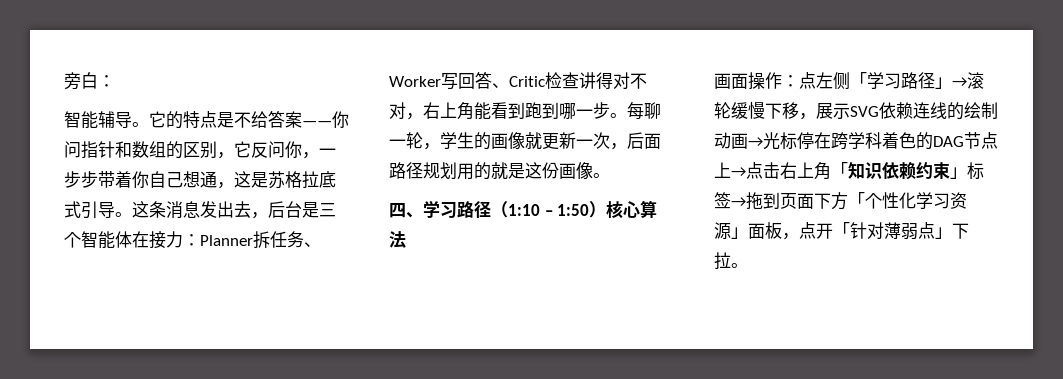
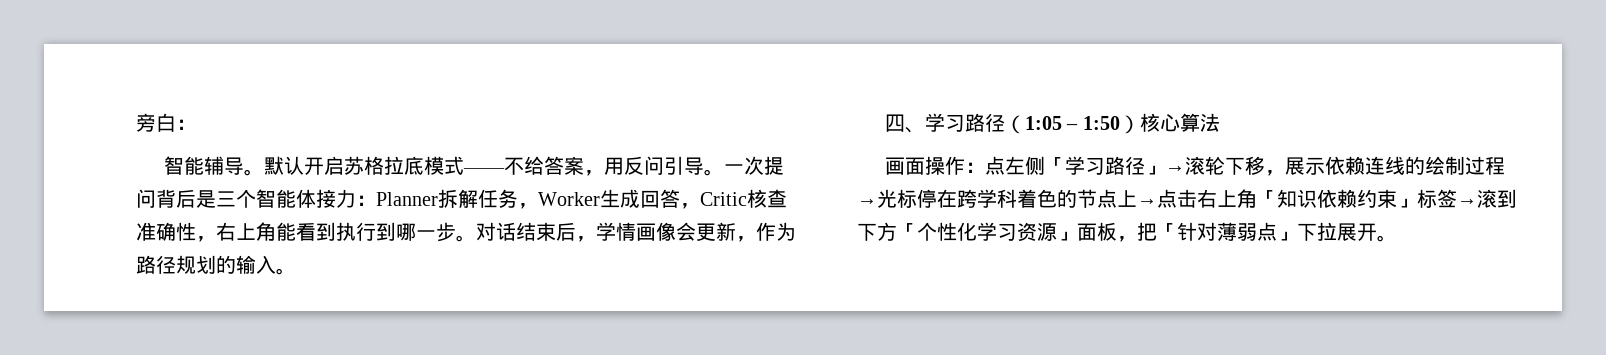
[149,110,349,129] [64,141,336,159] [64,171,336,189] [64,201,302,219] 它的特点是不给答案——你问指针和数组的区别，它反问你，一步步带着你自己想通，这是苏格拉底式引导。这条消息发出去，后台 -> [263,156,784,176] [136,189,196,208] 默认开启苏格拉底模式——不给答案，用反问引导。一次提问背后
[132,231,149,248] 在 -> (316, 198) none
[270,231,321,248] [389,71,647,90] [389,102,406,119] 任务、Worker写回答、Critic检查讲得对不对 -> [458,189,787,209] [136,222,196,241] 解任务，Worker生成回答，Critic核查准确性
[525,102,542,119] 跑 -> [336,222,376,241] 执行
[627,102,661,119] [389,132,661,150] [389,162,593,180] 每聊一轮，学生的画像就更新一次，后面路径规划用的就是这份画像 -> [476,222,796,242] [136,255,276,274] 对话结束后，学情画像会更新，作为路径规划的输入
[508,204,540,216] 1:10 -> [1024,116,1062,130] 1:05
[731,101,765,119] 缓慢 -> (1225, 165) none
[850,106,879,117] SVG -> (1325, 166) none
[714,132,748,149] 动画 -> [1464,156,1505,175] 过程
[933,136,964,147] DAG -> (1077, 198) none
[746,192,814,210] 拖到页面 -> [1477,189,1517,208] 滚到
[799,222,833,239] 点开 -> [1137,222,1157,241] 把
(731, 261) none -> [1337,223,1377,241] 展开

